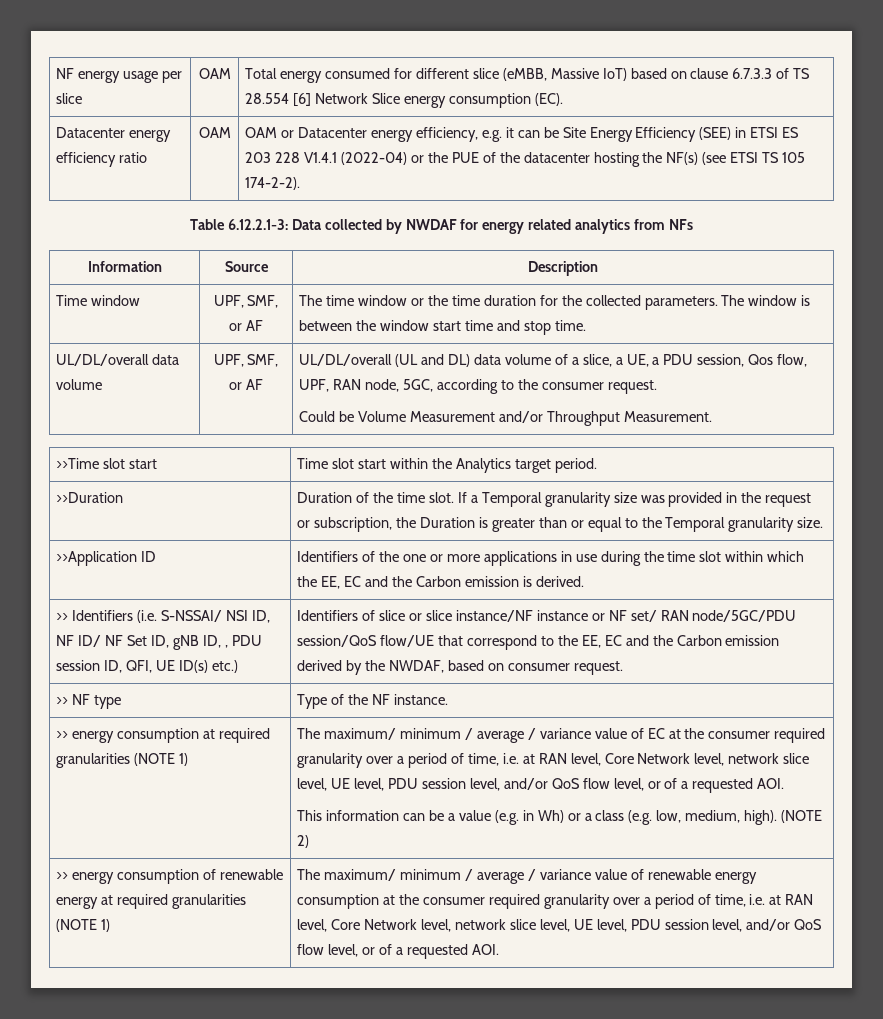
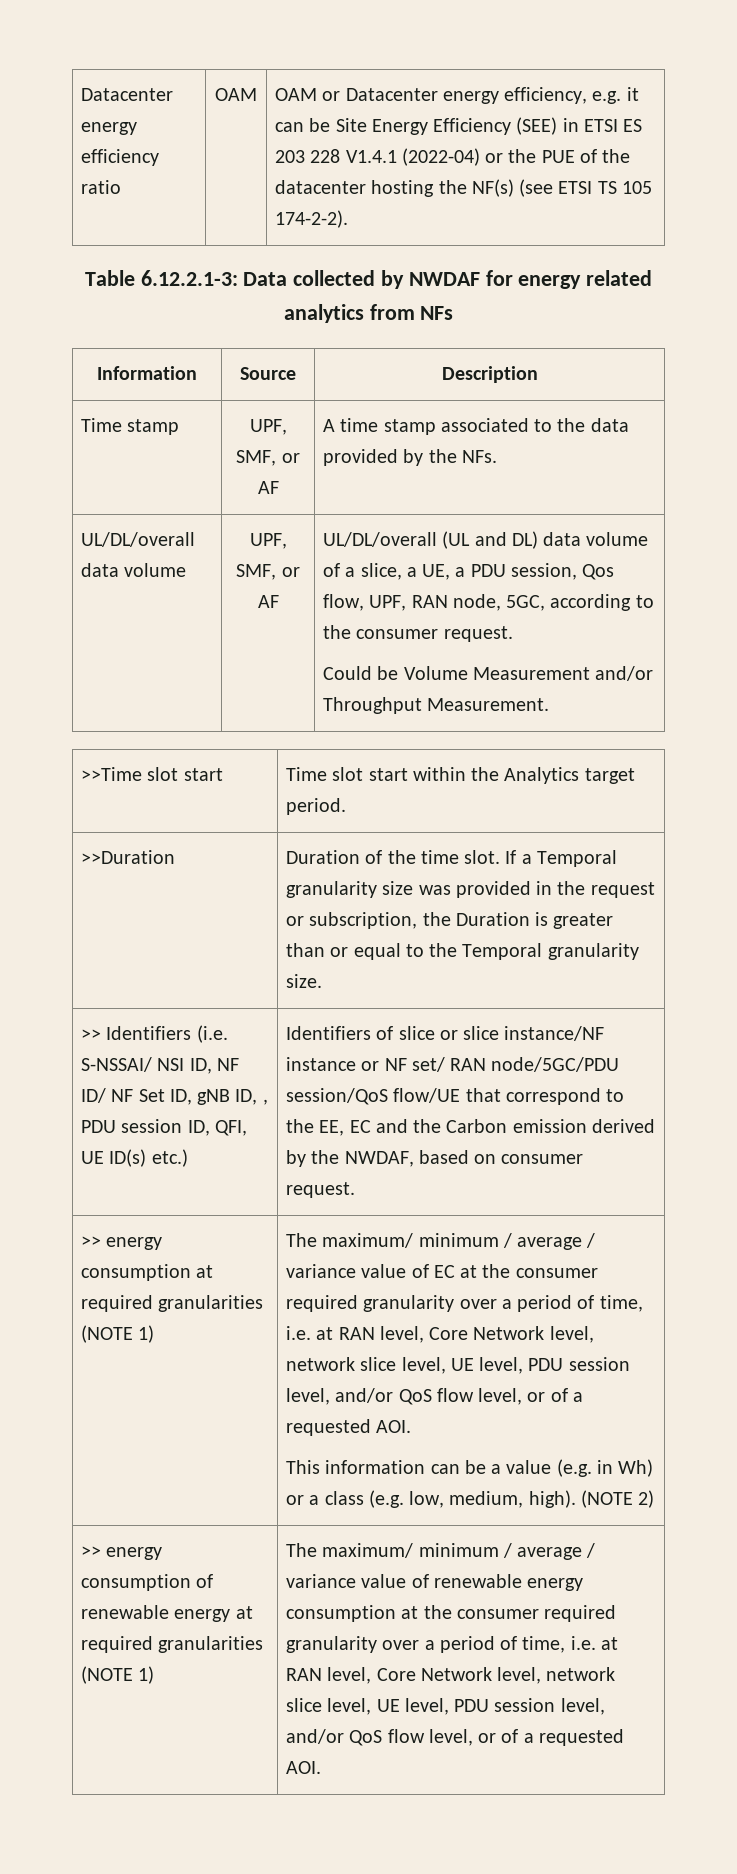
[56,68,183,83] [56,93,83,104] [198,68,231,79] [245,68,811,83] [245,93,563,108] NF energy usage per slice | OAM | Total energy consumed for different slice (eMBB, Massive IoT) based on clause 6.7.3.3 of TS 28.554 [6] Network Slice energy consumption (EC). // -> (81, 94) none
[91,295,141,306] [213,295,279,308] [229,320,263,331] [299,295,811,310] [299,320,586,335] window | UPF, SMF, or AF | The time window or the time duration for the collected parameters. The window is between the window start time and stop time. -> [127,419,180,435] [249,419,287,435] [236,450,300,466] [257,481,279,494] [323,418,629,435] [323,449,497,466] stamp | UPF, SMF, or AF | A time stamp associated to the data provided by the NFs.
[56,551,157,566] [297,551,805,566] [297,576,584,589] // >>Application ID | Identifiers of the one or more applications in use during the time slot within which the EE, EC and the Carbon emission is derived. -> (323, 981) none
[56,694,122,709] [297,694,449,709] // >> NF type | Type of the NF instance. -> (356, 1190) none

